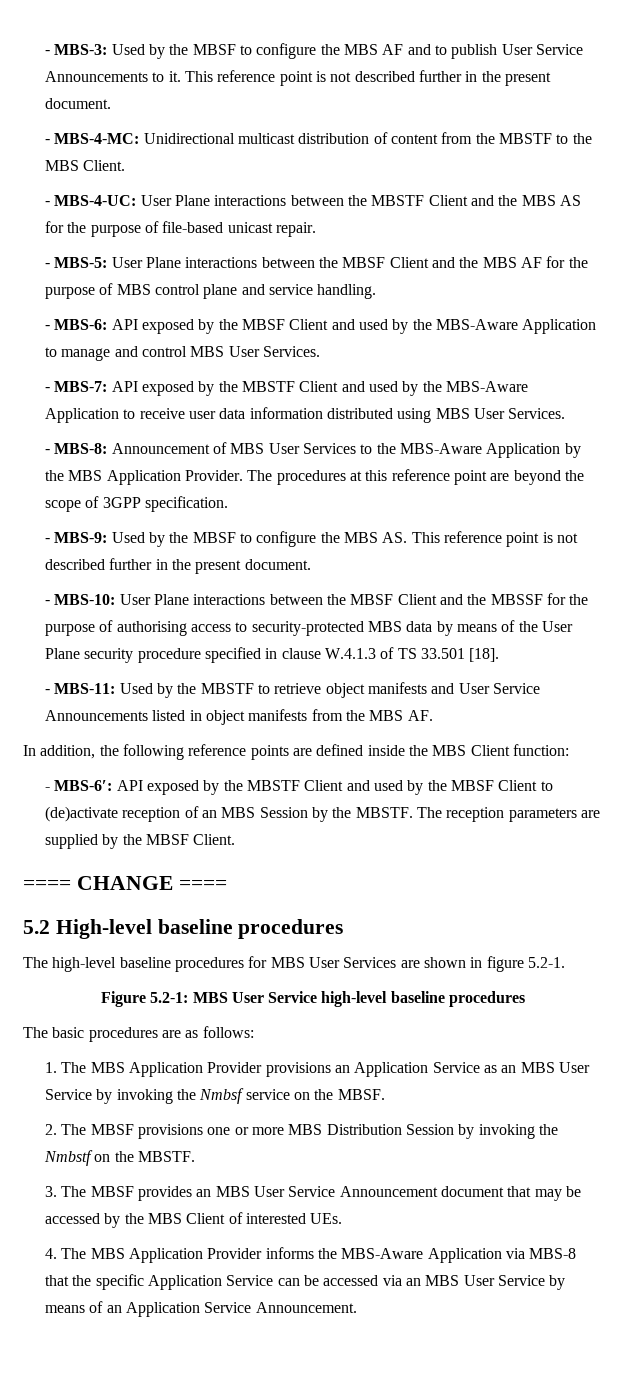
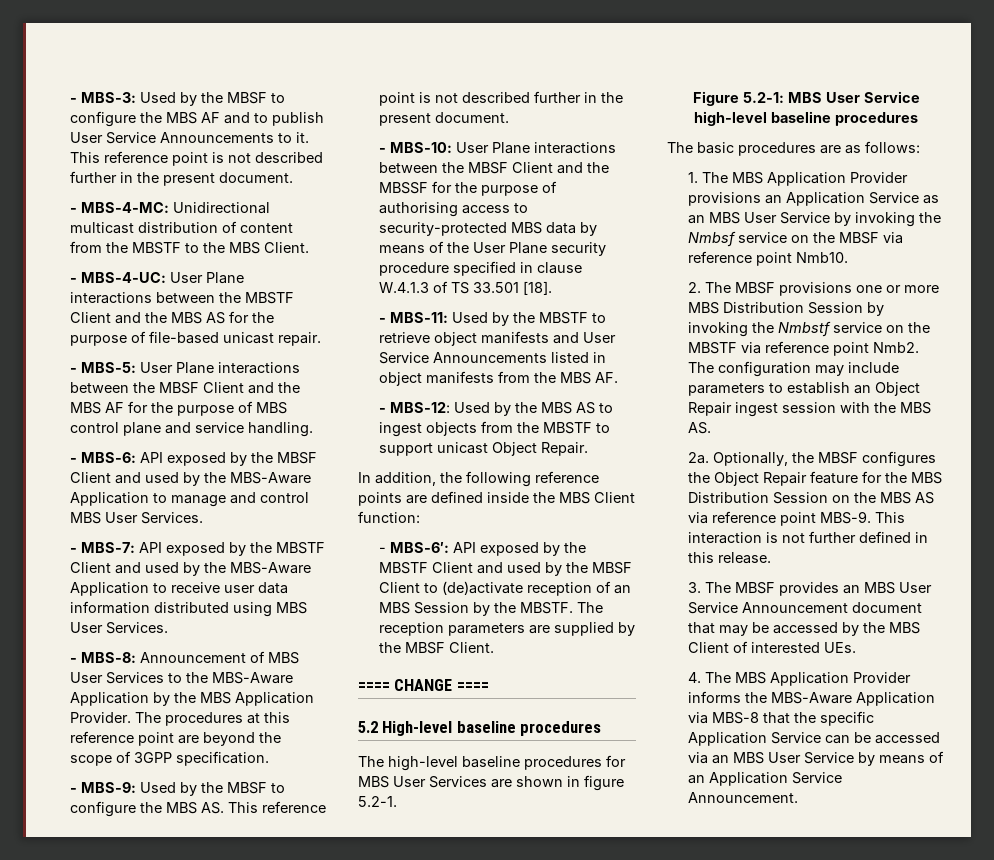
(433, 715) none -> [379,402,614,416] [379,421,611,437] [379,442,589,456] // - MBS-12: Used by the MBS AS to ingest objects from the MBSTF to support unicast Object Repair.
[337,1089,385,1100] MBSF. -> [839,232,904,244] [688,251,849,266] MBSF via reference point Nmb10.
[94,1151,196,1162] on the MBSTF. -> [833,322,931,333] [688,341,920,356] [688,361,900,377] [688,382,921,396] [688,402,932,417] [688,422,712,434] [688,451,937,467] [688,471,943,486] [688,492,935,504] [688,511,906,526] [688,531,929,544] [688,552,772,564] service on the MBSTF via reference point Nmb2. The configuration may include parameters to establish an Object Repair ingest session with the MBS AS. // 2a. Optionally, the MBSF configures the Object Repair feature for the MBS Distribution Session on the MBS AS via reference point MBS-9. This interaction is not further defined in this release.

